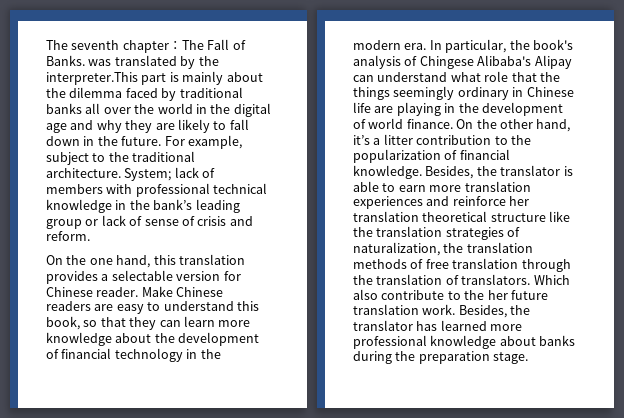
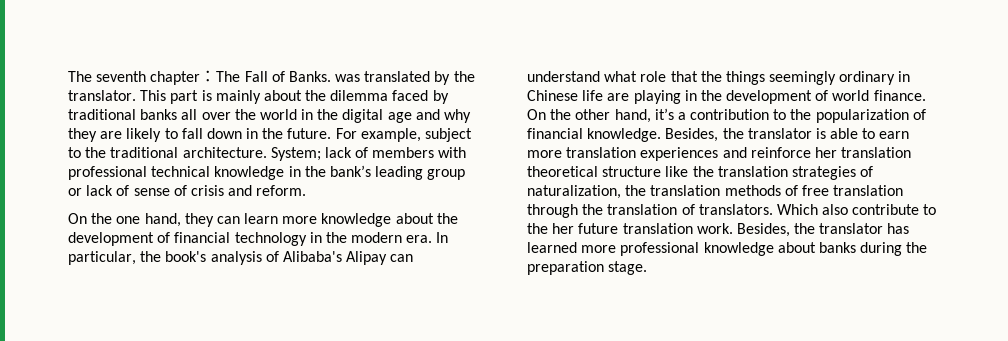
[46,72,138,85] interpreter.This -> [68,90,167,101] translator. This
[153,254,245,265] [46,270,241,284] [46,286,224,297] [46,301,259,314] [46,316,126,330] this translation provides a selectable version for Chinese reader. Make Chinese readers are easy to understand this book, so that -> (181, 220) none
[419,56,474,69] Chingese -> (279, 256) none
[383,134,413,145] litter -> (686, 116) none

